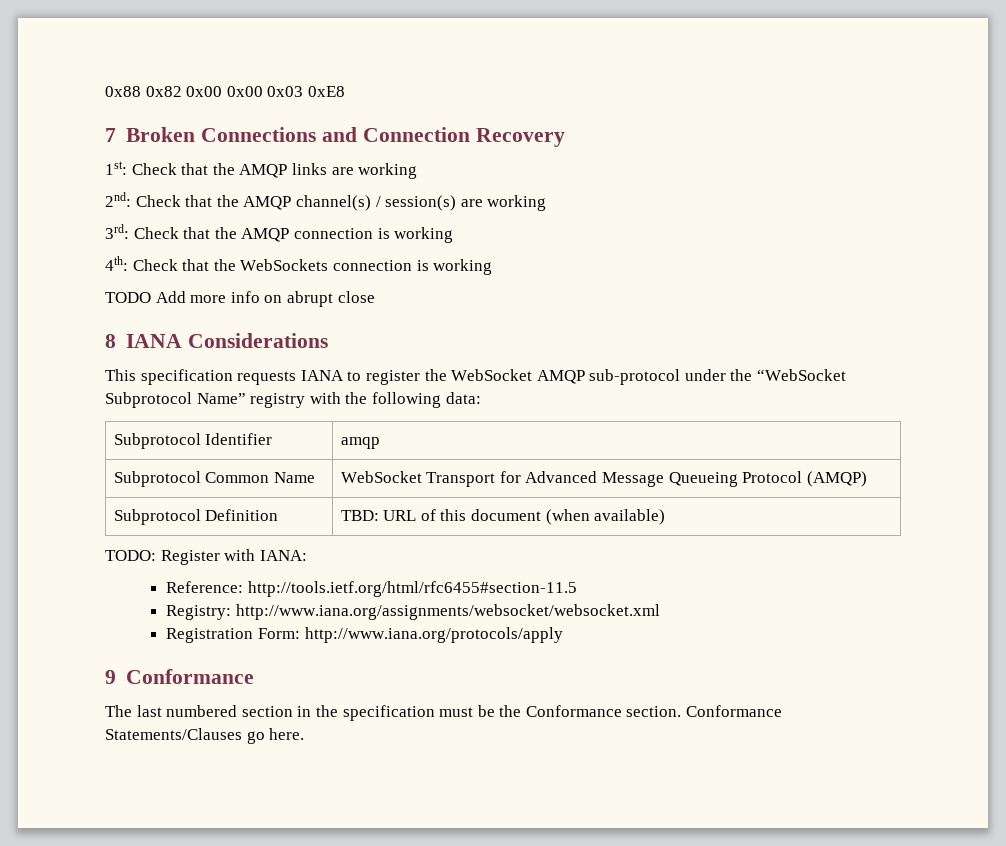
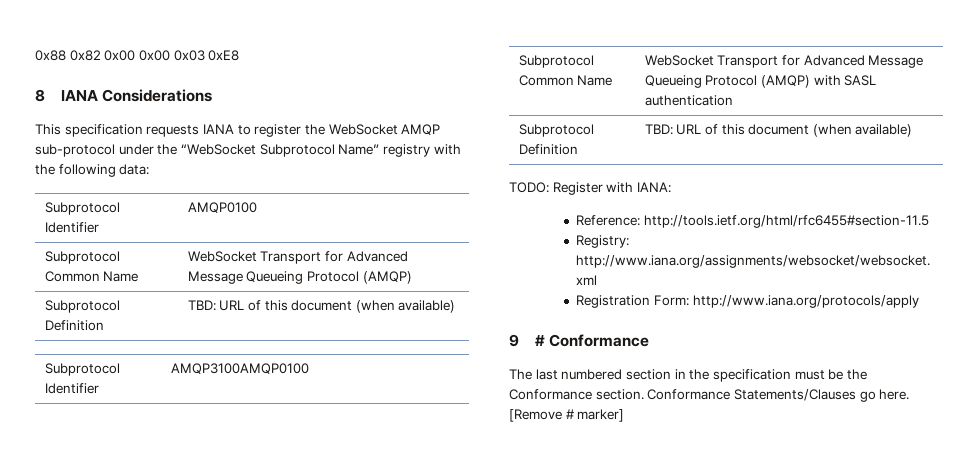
[105,127,565,147] [105,161,418,179] [105,192,547,211] [105,224,454,243] [105,256,493,275] [105,291,375,307] // 7 Broken Connections and Connection Recovery // 1st: Check that the AMQP links are working // 2nd: Check that the AMQP channel(s) / session(s) are working // 3rd: Check that the AMQP connection is working // 4th: Check that the WebSockets connection is working // TODO Add more info on abrupt close -> (240, 55) none
[340,437,380,449] amqp -> [187,202,257,213] AMQP0100
(666, 517) none -> [44,363,120,376] [44,383,99,394] [170,363,309,374] [518,55,594,68] [518,75,613,86] [644,55,924,68] [644,75,877,88] [644,95,733,106] [518,124,594,137] [518,144,578,155] [644,124,913,137] // Subprotocol Identifier | AMQP3100AMQP0100 // Subprotocol Common Name | WebSocket Transport for Advanced Message Queueing Protocol (AMQP) with SASL authentication // Subprotocol Definition | TBD: URL of this document (when available)
(116, 677) none -> [535,335,546,346] #
(305, 734) none -> [509,409,625,422] [Remove # marker]

